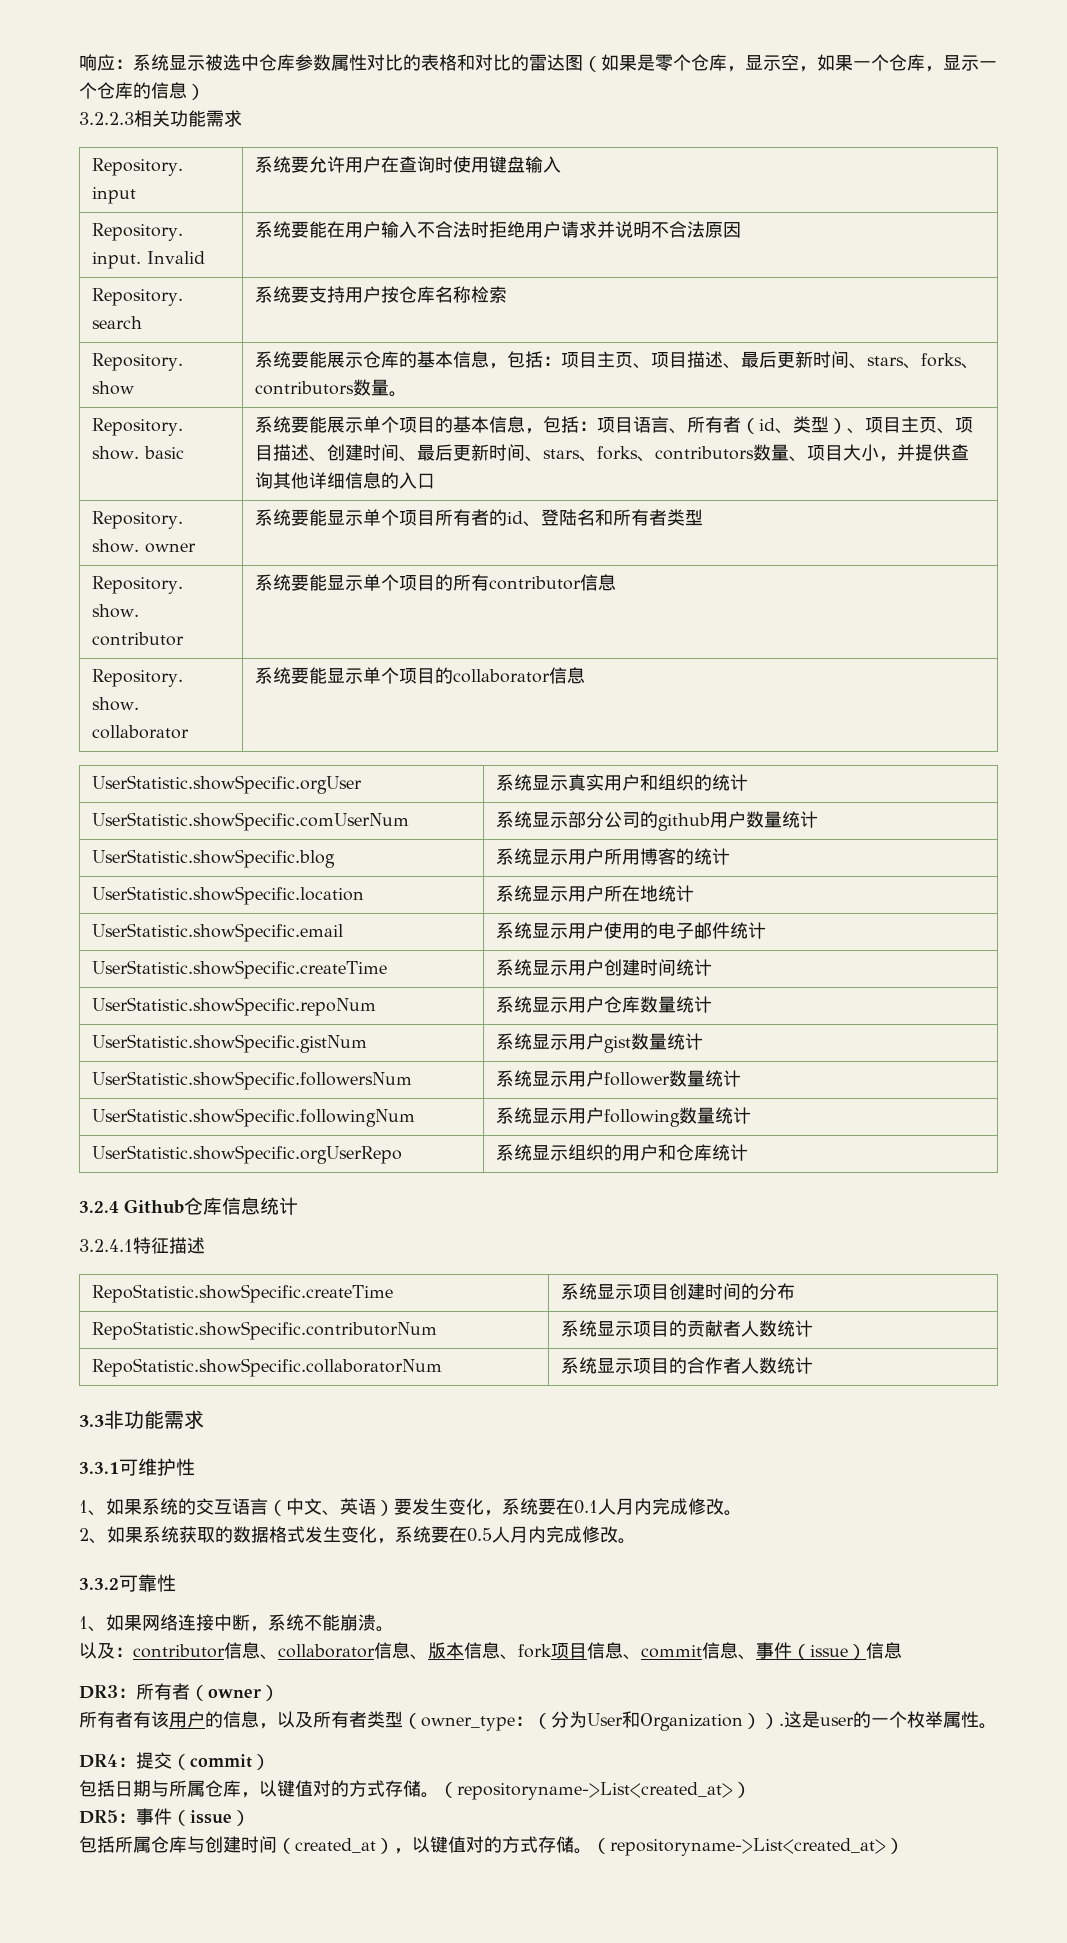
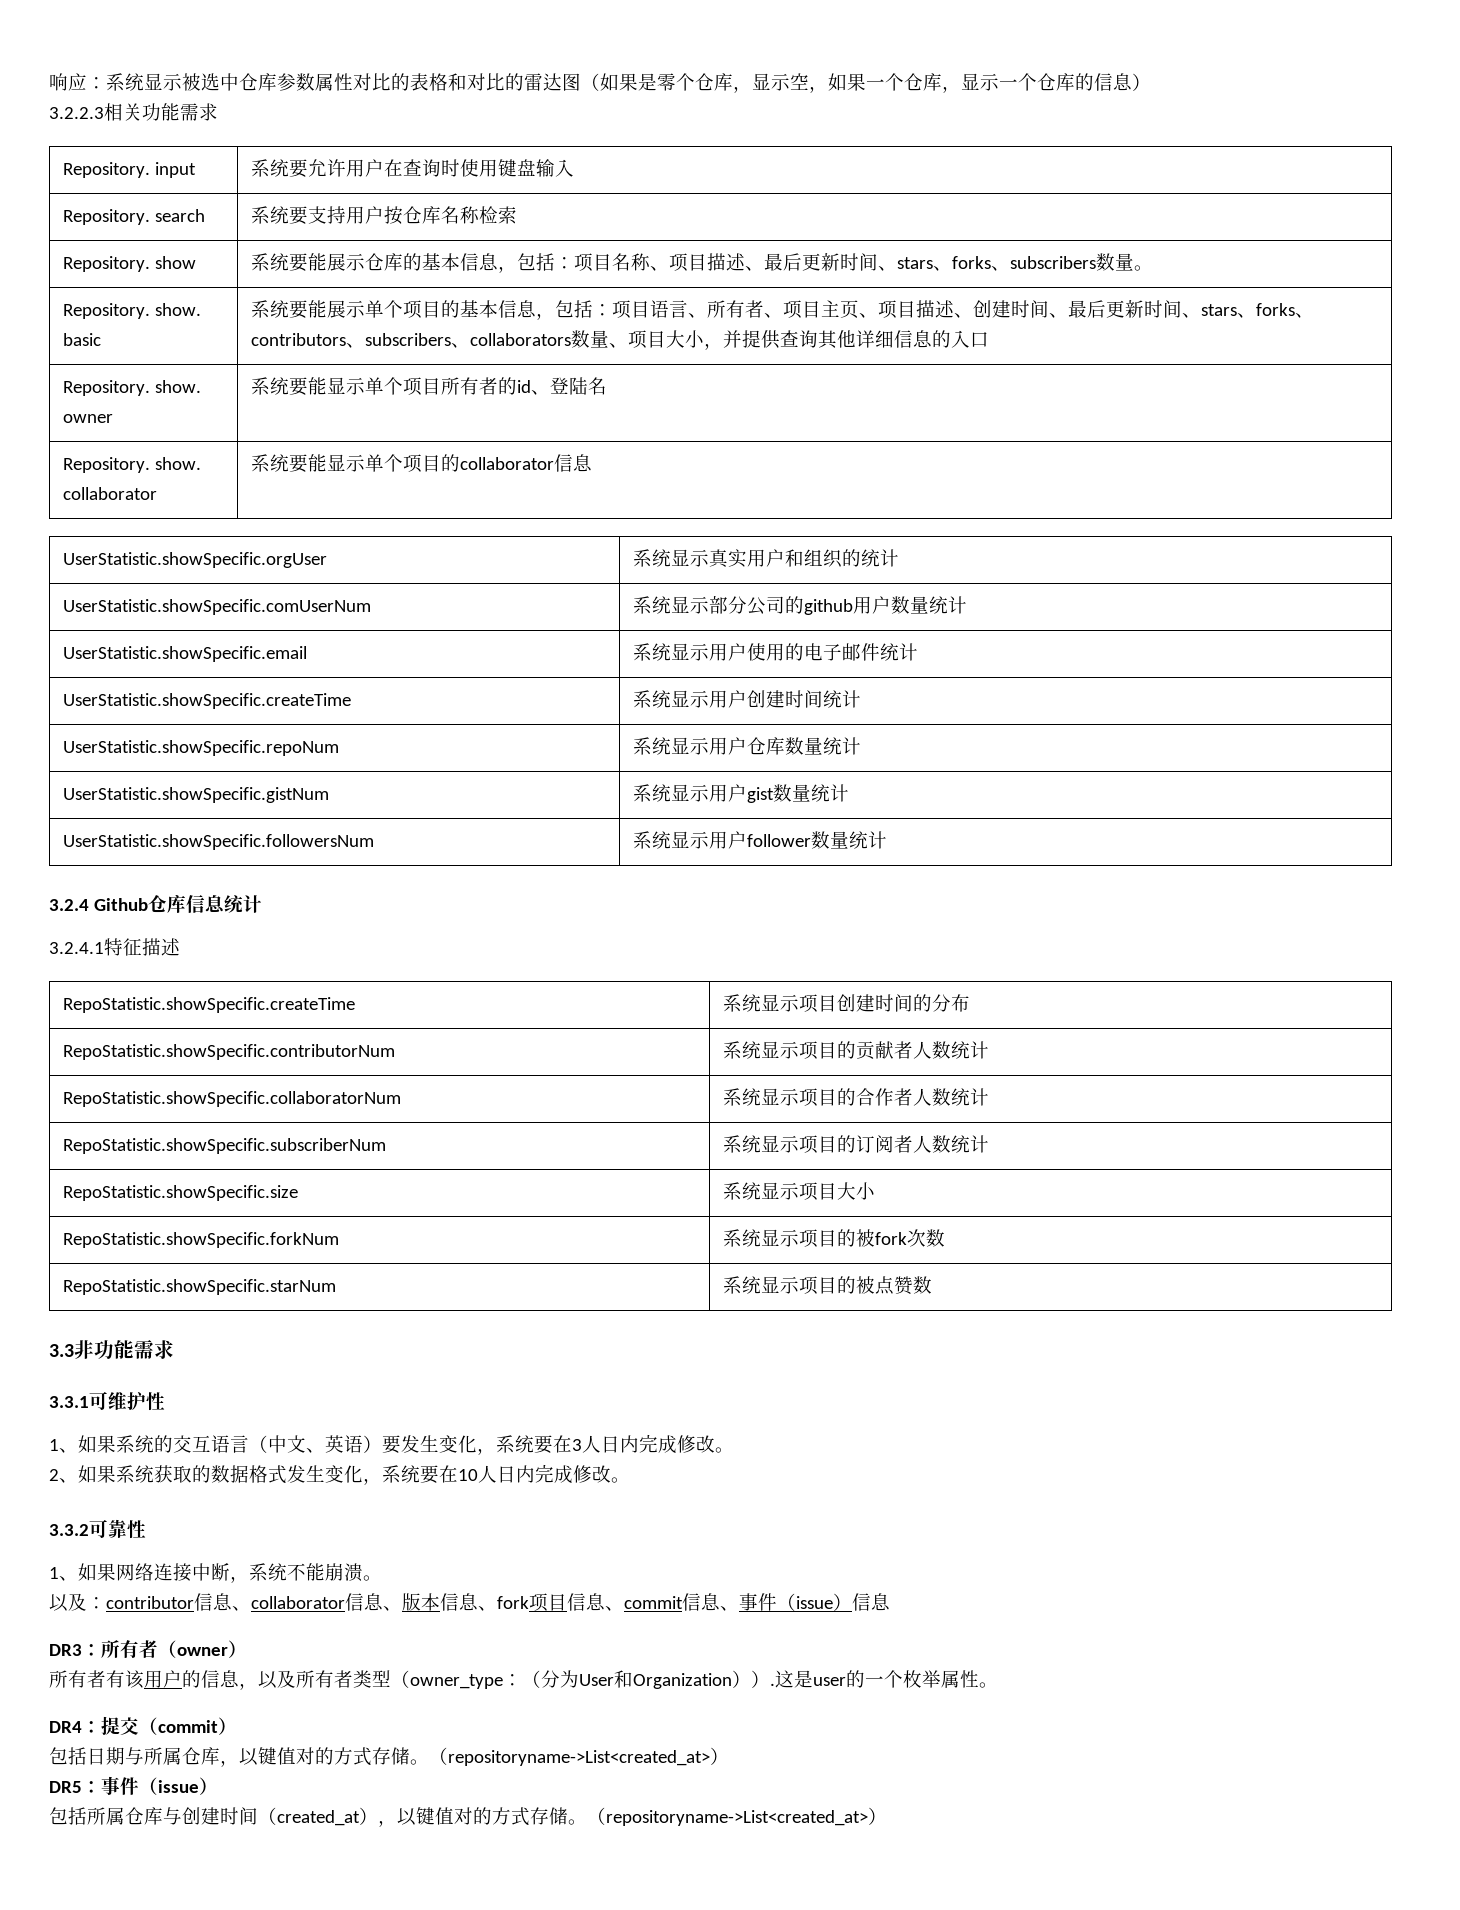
[91,223,183,241] [91,251,205,269] [254,221,741,238] // Repository. input. Invalid | 系统要能在用户输入不合法时拒绝用户请求并说明不合法原因 -> (575, 168) none
[596,351,633,368] 主页 -> [612,253,651,271] 名称
[254,381,354,395] contributors -> [1010,256,1097,269] subscribers
[740,416,847,434] （id、类型） -> (765, 309) none
(754, 453) none -> [346,333,572,348] 、subscribers、collaborators
[594,509,703,526] [91,576,183,594] [91,604,139,618] [91,632,184,646] [254,574,616,591] 和所有者类型 // Repository. show. contributor | 系统要能显示单个项目的所有contributor信息 -> (608, 386) none
[91,849,335,868] [495,848,730,865] [91,886,364,905] [495,885,694,902] // UserStatistic.showSpecific.blog | 系统显示用户所用博客的统计 // UserStatistic.showSpecific.location | 系统显示用户所在地统计 -> (968, 605) none
[91,1108,415,1127] [495,1107,751,1127] [91,1145,402,1164] [495,1144,748,1161] // UserStatistic.showSpecific.followingNum | 系统显示用户following数量统计 // UserStatistic.showSpecific.orgUserRepo | 系统显示组织的用户和仓库统计 -> (888, 840) none
(813, 1365) none -> [63,1138,387,1154] [723,1135,990,1154] [63,1185,299,1201] [723,1182,876,1201] [63,1232,340,1248] [723,1229,946,1248] [63,1279,337,1295] [723,1276,933,1295] // RepoStatistic.showSpecific.subscriberNum | 系统显示项目的订阅者人数统计 // RepoStatistic.showSpecific.size | 系统显示项目大小 // RepoStatistic.showSpecific.forkNum | 系统显示项目的被fork次数 // RepoStatistic.showSpecific.starNum | 系统显示项目的被点赞数
[574,1498,634,1515] 0.1人月 -> [572,1435,620,1453] 3人日
[467,1526,528,1543] 0.5人月 -> [458,1465,516,1483] 10人日

